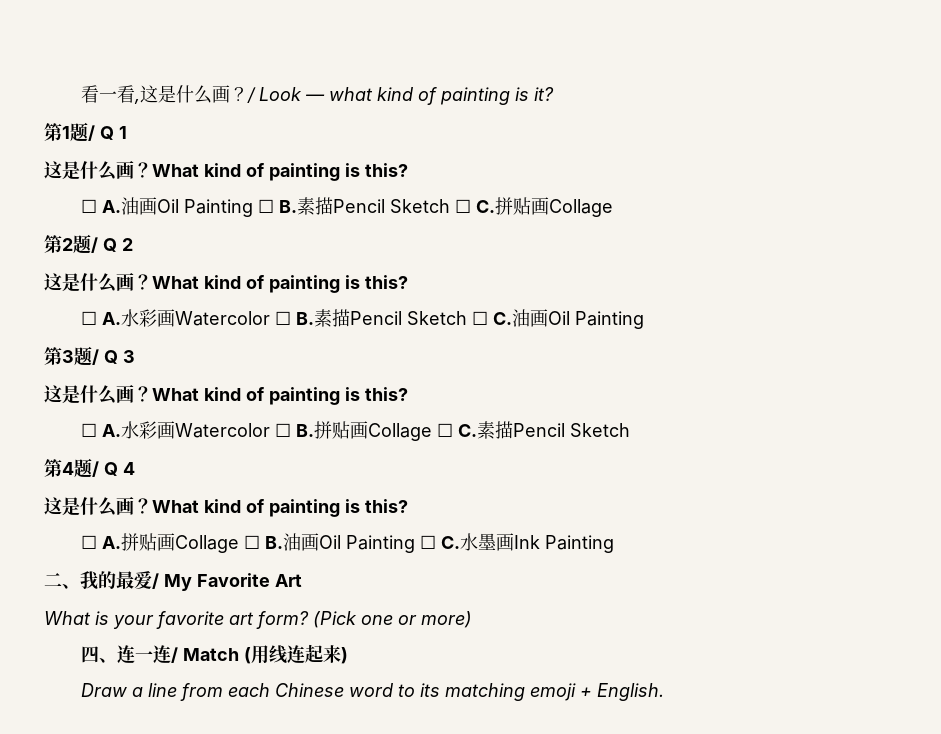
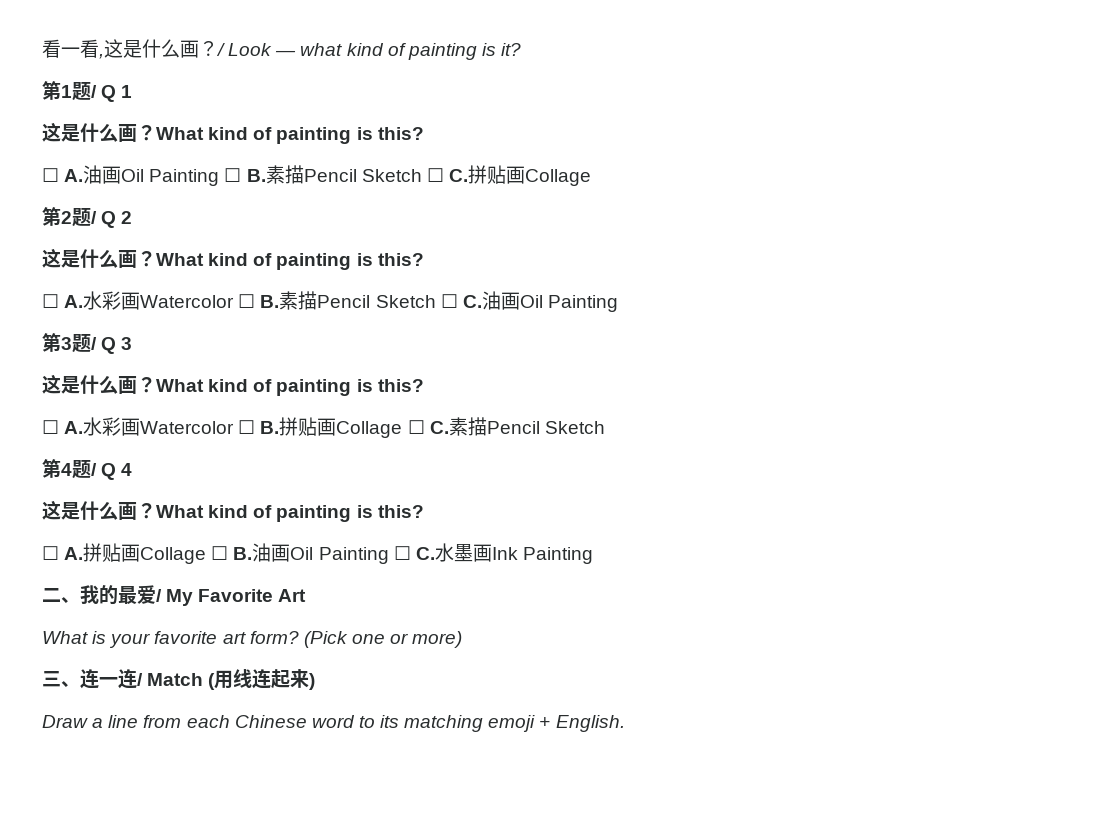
[80,646,99,663] 四 -> [42,671,61,687] 三

